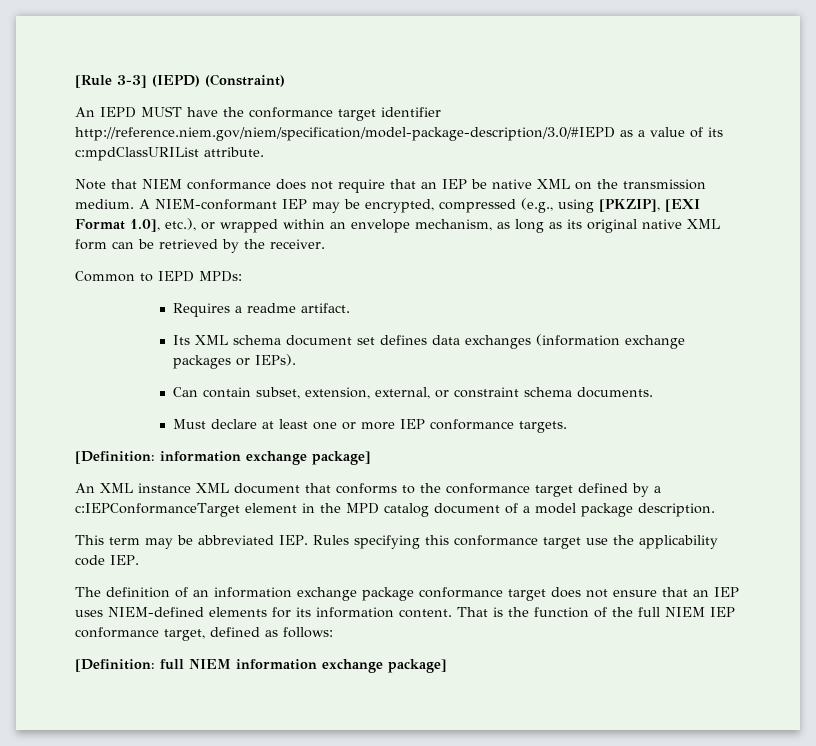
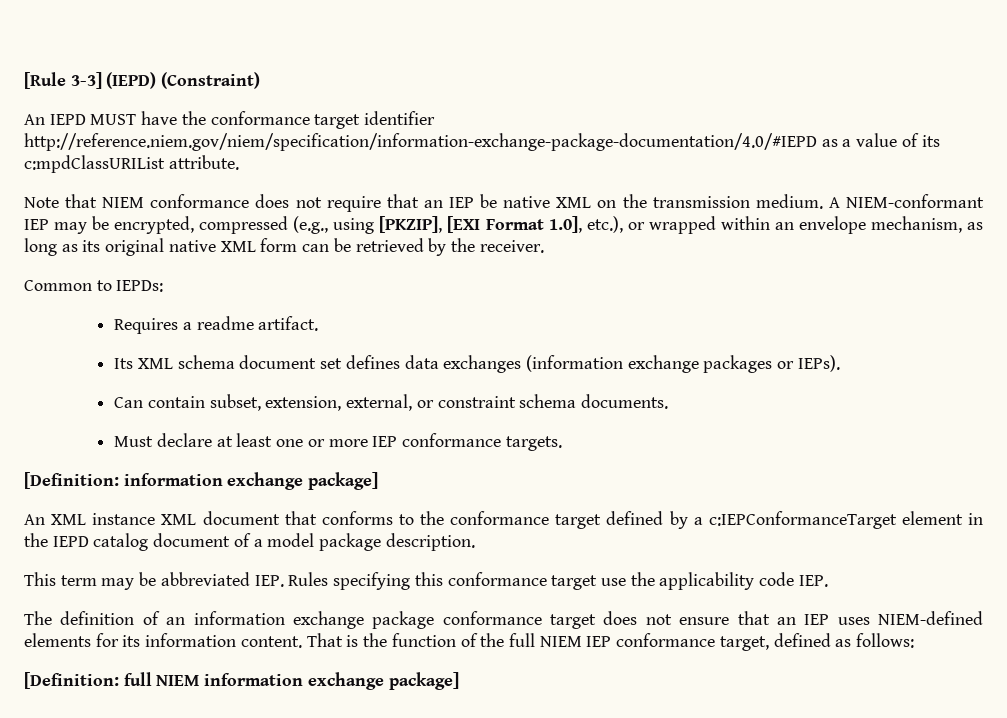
[75,127,615,141] http://reference.niem.gov/niem/specification/model-package-description/3.0/#IEPD -> [24,133,817,151] http://reference.niem.gov/niem/specification/information-exchange-package-documentation/4.0/#IEPD
[158,271,242,282] IEPD MPDs: -> [116,280,164,292] IEPDs:
[345,503,379,514] MPD -> [52,536,89,547] IEPD

